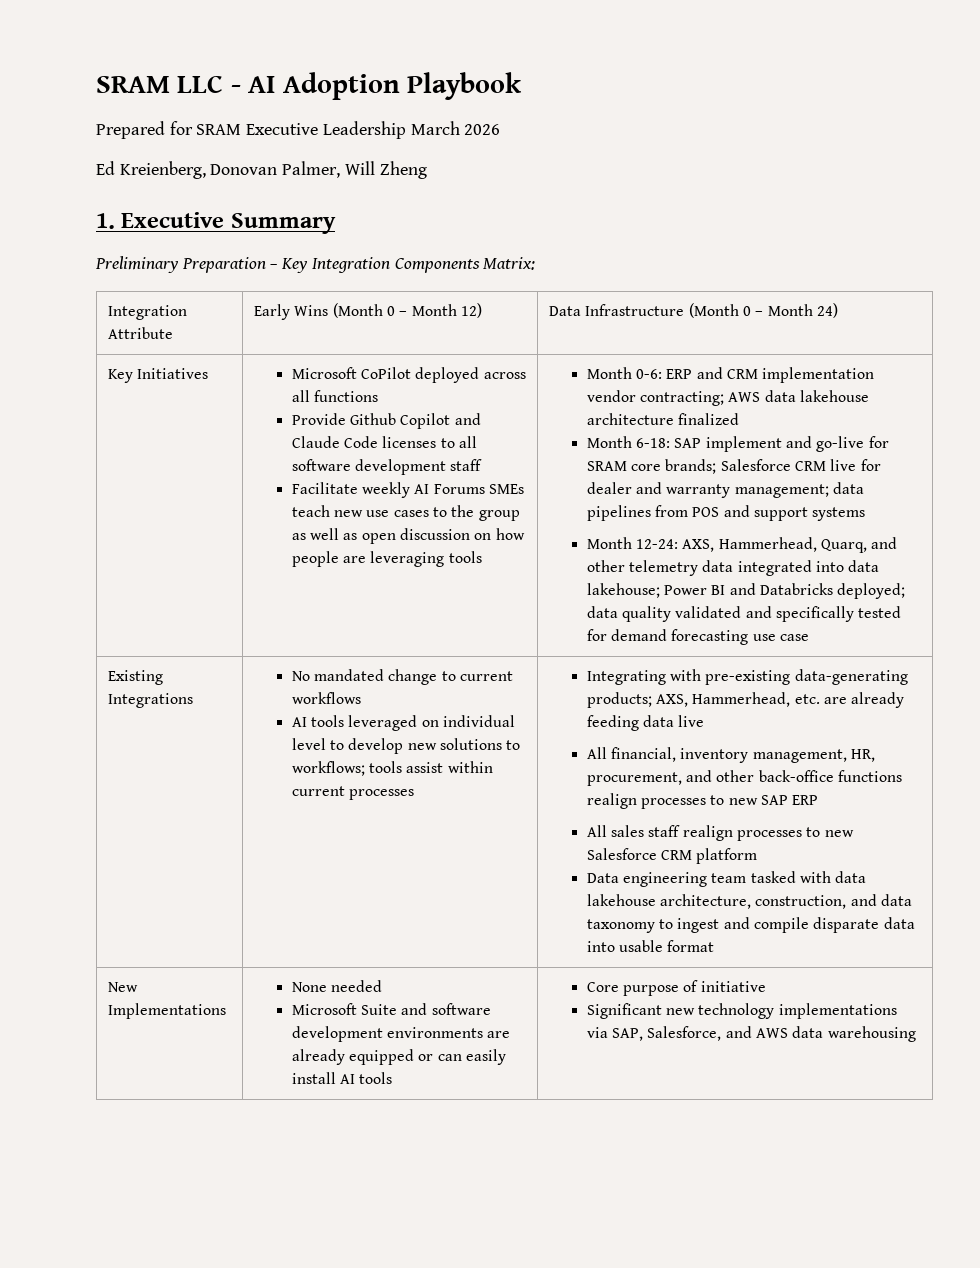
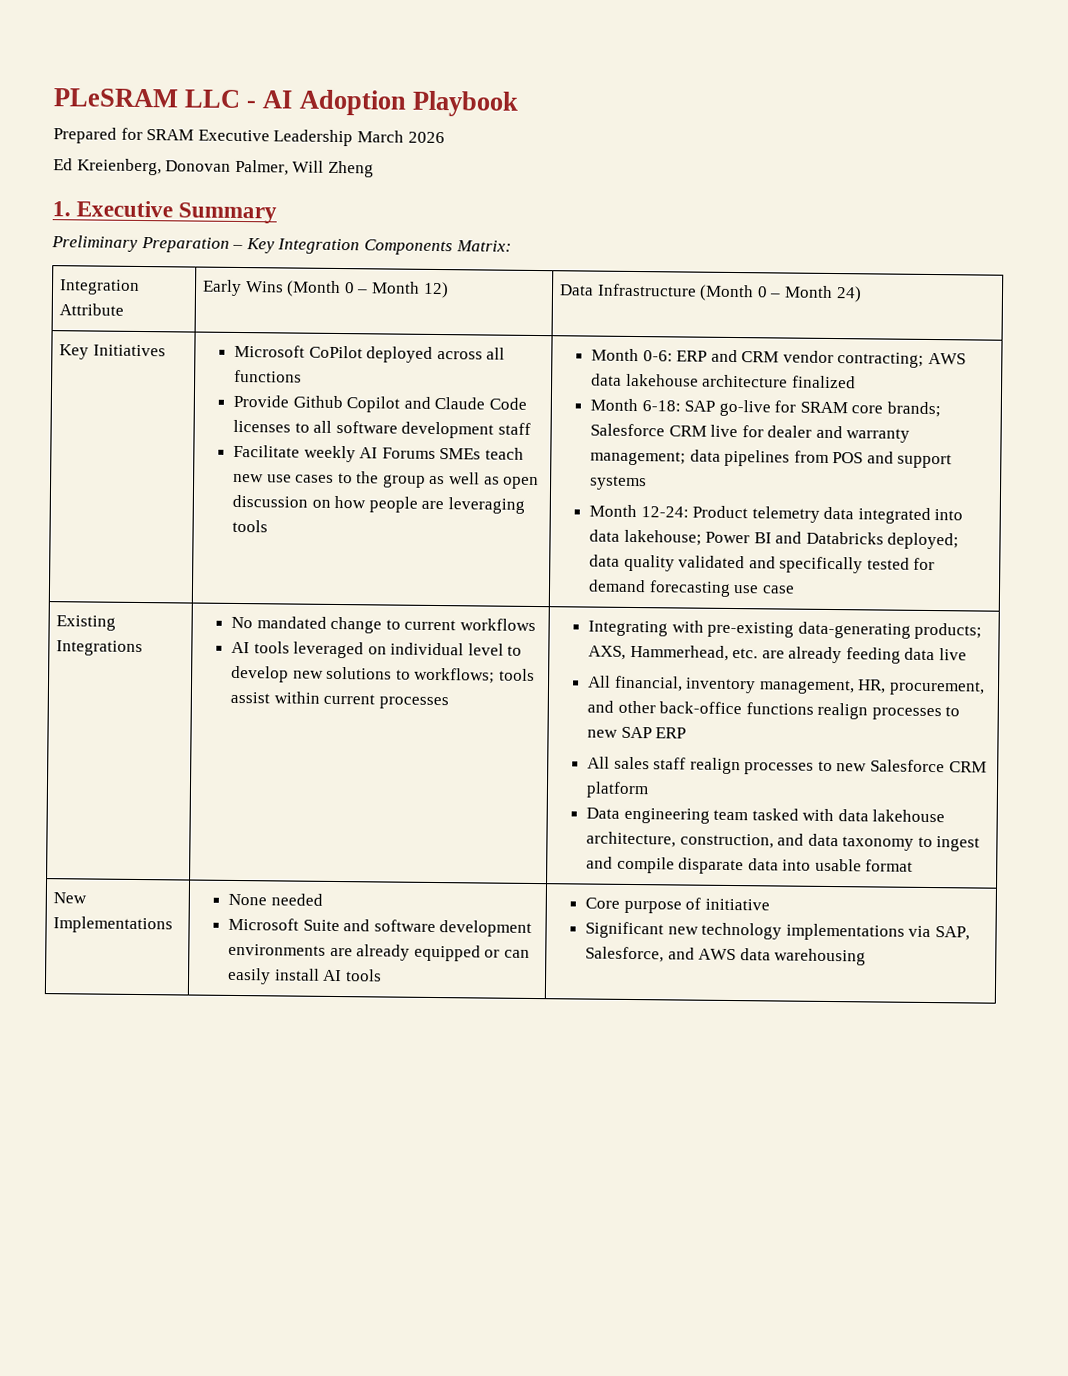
[96,76,170,93] SRAM -> [53,88,179,108] PLeSRAM
[762,367,875,383] implementation -> (780, 357) none
[705,436,813,452] implement and -> (716, 406) none
[682,537,898,553] [586,560,625,572] AXS, Hammerhead, Quarq, and other -> [692,505,749,519] Product

